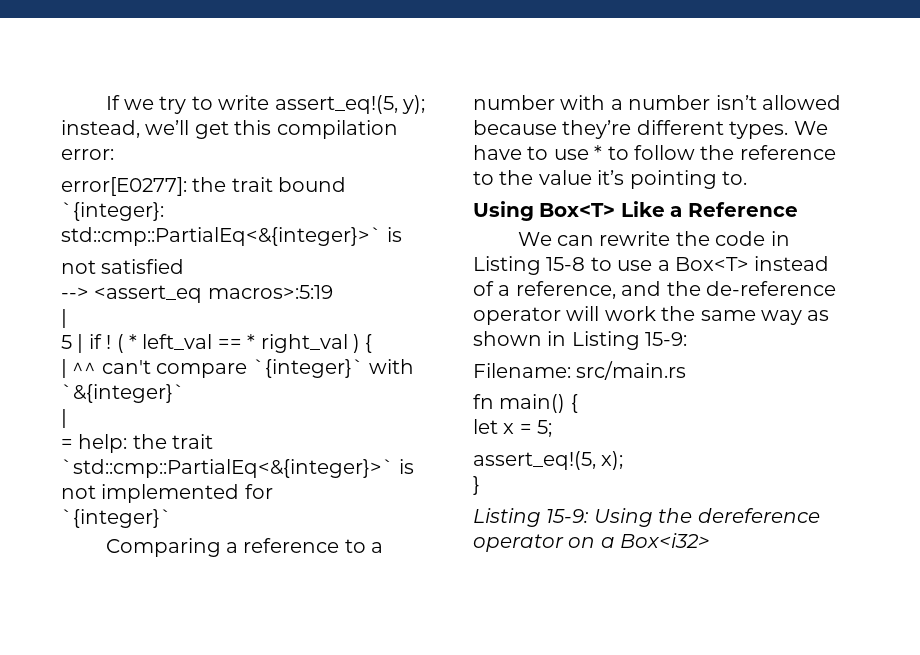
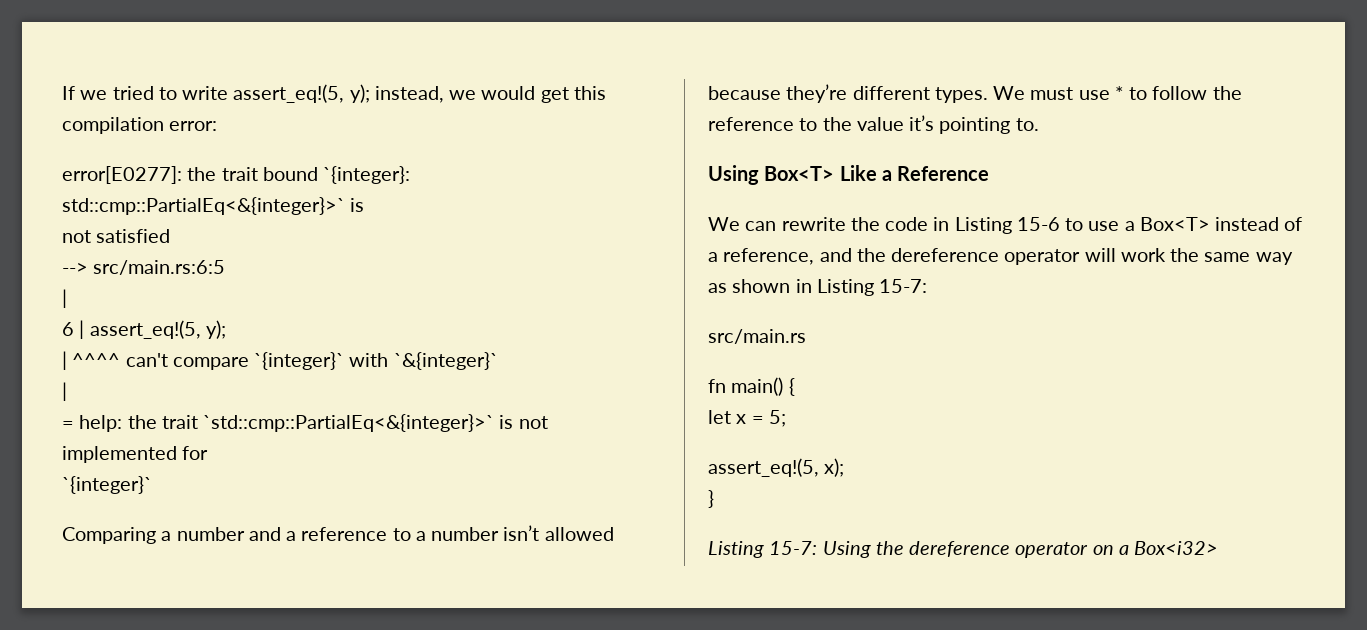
[159,96,187,114] try -> [112,86,154,100] tried
[145,120,190,135] we’ll -> [449,86,536,100] we would
[94,285,333,303] [61,309,67,328] [61,334,373,353] [61,359,97,378] <assert_eq macros>:5:19 // | // 5 | if ! ( * left_val == * right_val ) { // | ^^ -> [93,260,226,275] [62,289,67,308] [62,320,226,339] [62,351,121,370] src/main.rs:6:5 // | // 6 | assert_eq!(5, y); // | ^^^^
(239, 547) none -> [176,527,297,541] number and a
[560,95,711,110] with a number -> (500, 534) none
[473,145,549,160] have to -> [1030,87,1074,100] must
[546,257,586,271] 15-8 -> [1016,217,1060,231] 15-6
[706,281,836,296] de-reference -> [891,248,1000,262] dereference
[645,332,688,346] [473,363,571,378] 15-9: // Filename: -> [879,279,928,293] 15-7: //
[546,509,590,523] 15-9: -> [769,541,818,555] 15-7:

